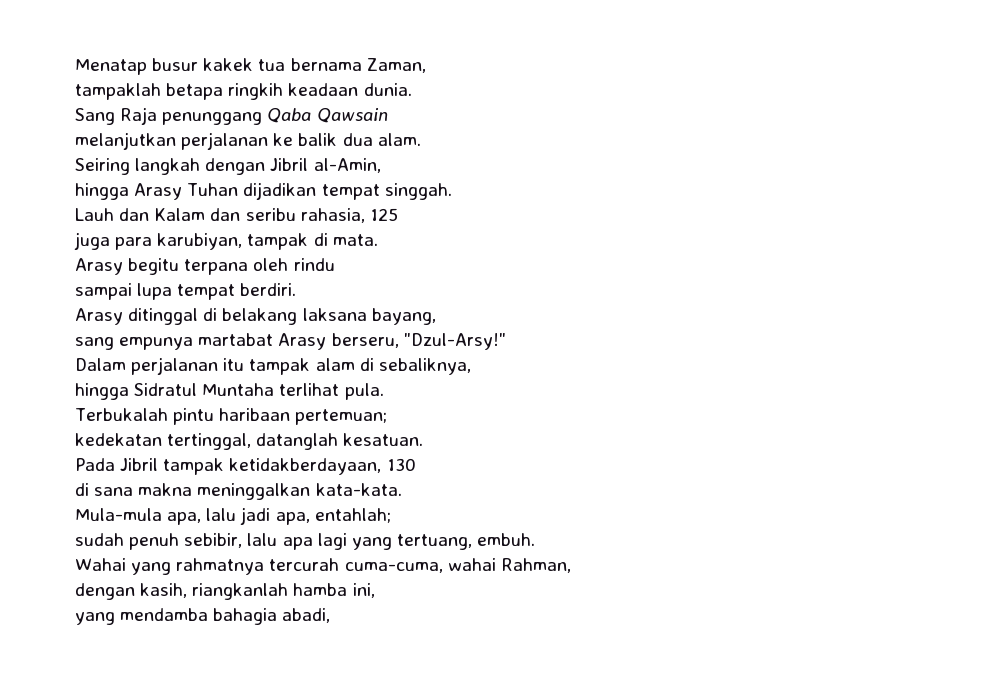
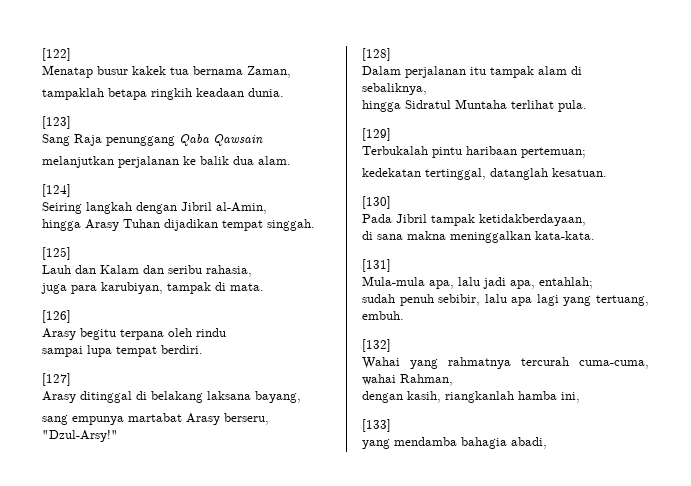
(75, 67) none -> [42,48,71,61] [122] //
(412, 89) none -> [42,116,71,129] // [123]
(421, 139) none -> [42,184,71,197] // [124]
(452, 191) none -> [42,247,71,260] // [125]
[369,208,398,221] 125 -> (252, 271) none
(378, 240) none -> [42,310,71,323] // [126]
(297, 289) none -> [42,373,71,386] // [127]
(506, 341) none -> [362,48,391,61] // [128]
(384, 391) none -> [362,128,391,141] // [129]
(424, 439) none -> [362,196,391,209] // [130]
[386,458,416,471] 130 -> (586, 220) none
(402, 489) none -> [362,259,391,272] // [131]
(536, 539) none -> [362,339,391,352] // [132]
(375, 590) none -> [362,419,391,432] // [133]

